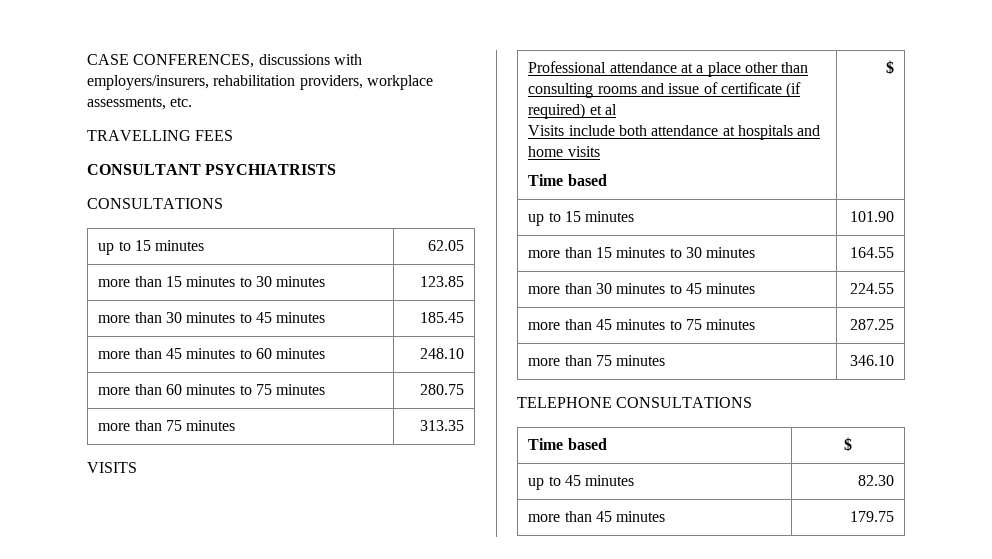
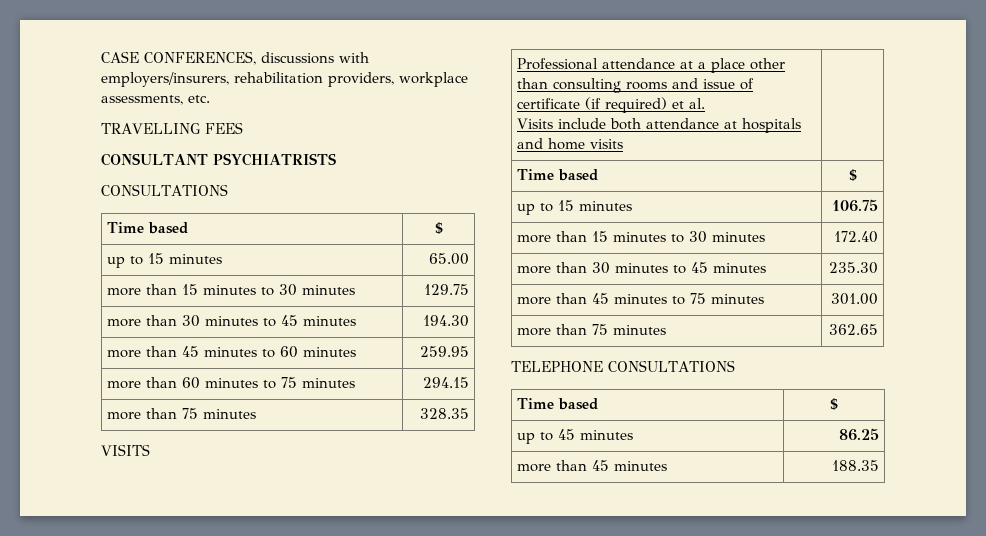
[98,240,205,255] [427,240,464,251] [98,276,326,287] [419,276,464,287] [98,312,326,323] [419,312,464,323] // up to 15 minutes | 62.05 // more than 15 minutes to 30 minutes | 123.85 // more than 30 minutes to 45 minutes | 185.45 -> [107,222,189,234] [434,222,443,234] [107,253,223,268] [428,253,469,265] [107,284,356,296] [423,284,469,295] [107,315,357,327] [422,315,469,327] // Time based | $ // up to 15 minutes | 65.00 // more than 15 minutes to 30 minutes | 129.75 // more than 30 minutes to 45 minutes | 194.30
[419,348,464,359] 248.10 -> [419,346,469,357] 259.95
[419,384,464,395] [98,420,236,431] [419,420,464,431] 280.75 // more than 75 minutes | 313.35 -> [422,377,469,388] [107,408,257,420] [419,408,469,419] 294.15 // more than 75 minutes | 328.35
[605,104,618,115] al -> [689,98,706,109] al.
[528,174,607,186] [885,60,894,74] [528,211,635,226] [849,211,894,222] [528,247,756,258] [849,247,894,258] [528,283,756,294] [849,283,894,294] // Time based | $ // up to 15 minutes | 101.90 // more than 15 minutes to 30 minutes | 164.55 // more than 30 minutes to 45 minutes | 224.55 -> [517,169,599,181] [848,169,857,181] [517,200,633,215] [831,199,878,212] [517,231,766,243] [833,231,878,243] [517,262,767,274] [828,262,878,274] | // Time based | $ // up to 15 minutes | 106.75 // more than 15 minutes to 30 minutes | 172.40 // more than 30 minutes to 45 minutes | 235.30
[849,319,894,330] [528,355,666,366] [849,355,894,366] 287.25 // more than 75 minutes | 346.10 -> [830,293,878,305] [517,324,667,336] [828,324,878,335] 301.00 // more than 75 minutes | 362.65
[857,475,894,486] 82.30 -> [838,428,879,441] 86.25
[849,511,894,522] 179.75 -> [831,460,879,471] 188.35

